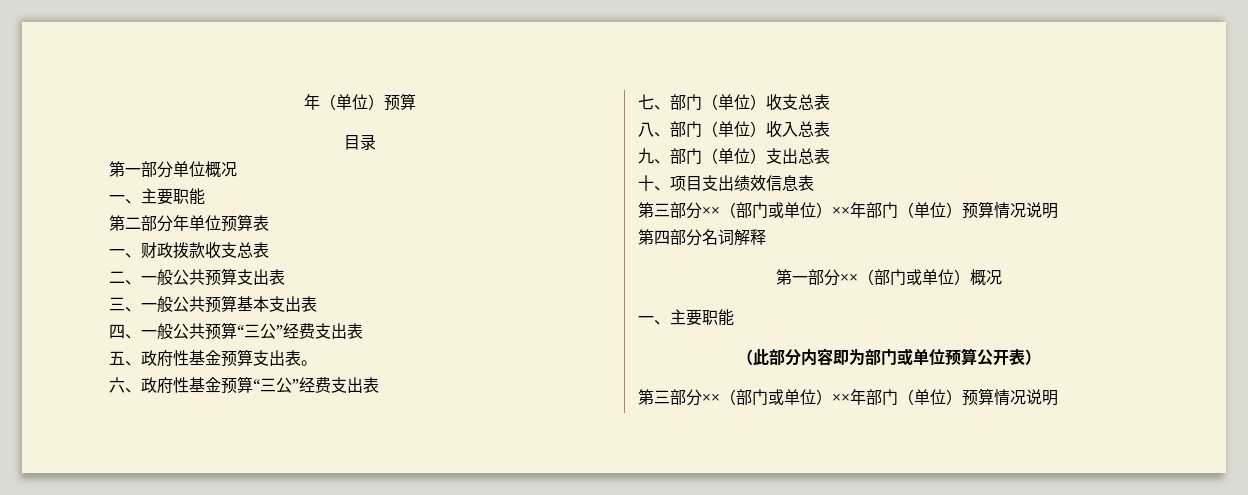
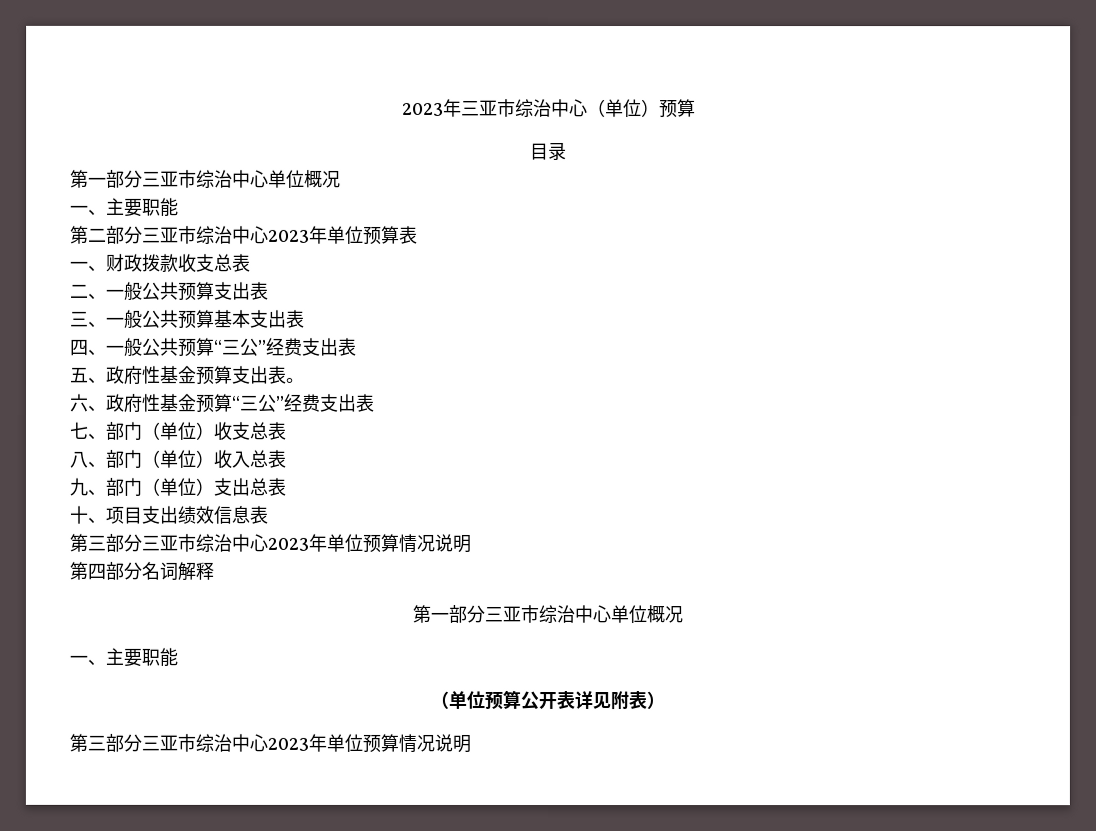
[303,94,320,110] 年 -> [401,98,588,118] 2023年三亚市综治中心
(173, 169) none -> [142,169,269,189] 三亚市综治中心
(173, 223) none -> [142,225,310,245] 三亚市综治中心2023
[702,202,962,218] ××（部门或单位）××年部门（单位） -> [141,533,363,553] 三亚市综治中心2023年单位
[839,269,970,285] ××（部门或单位） -> [484,604,647,625] 三亚市综治中心单位
[752,348,913,366] 此部分内容即为部门或 -> (449, 699) none
(1025, 357) none -> [574,691,647,711] 详见附表
[702,389,962,405] ××（部门或单位）××年部门（单位） -> [141,733,363,753] 三亚市综治中心2023年单位

